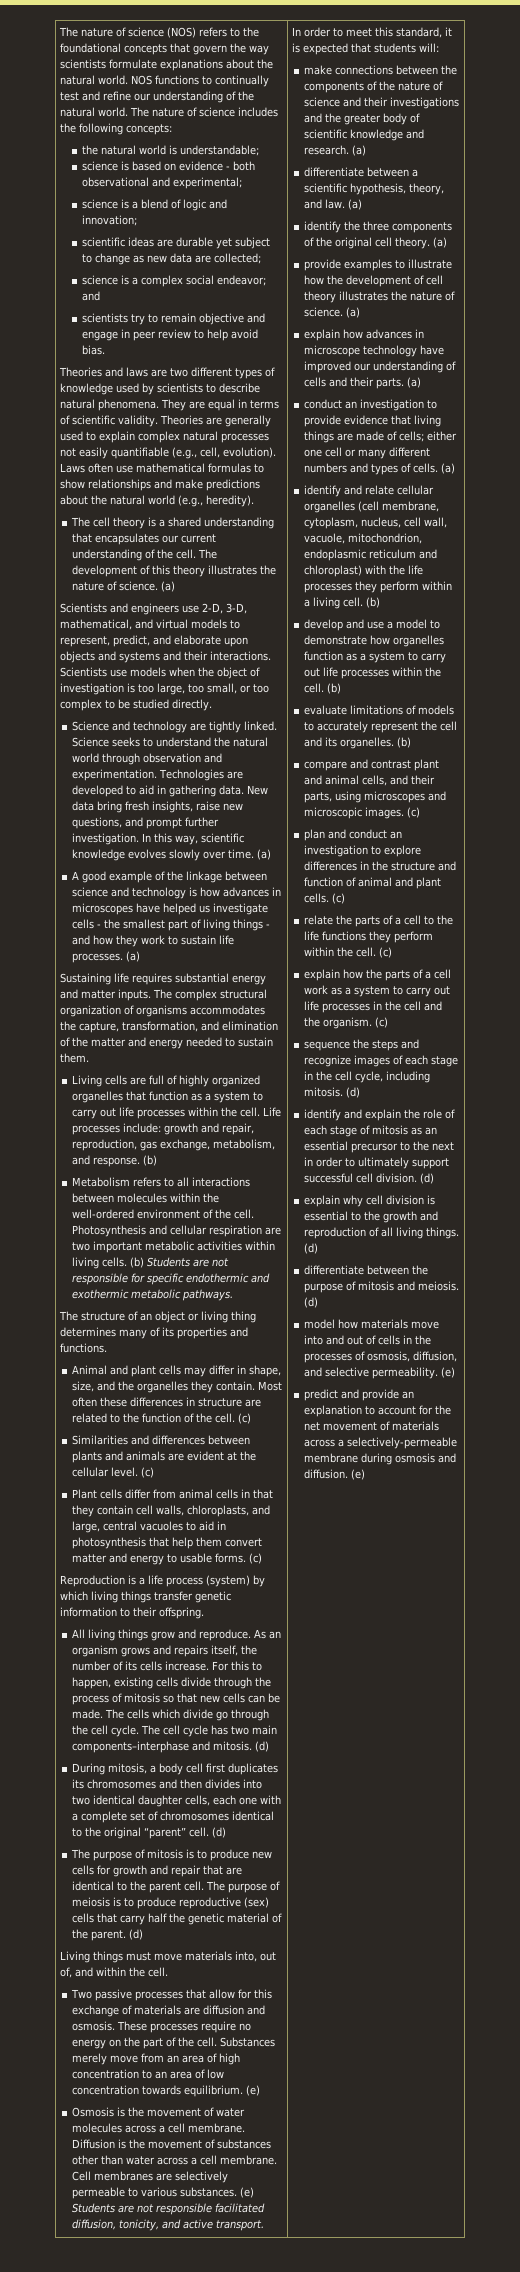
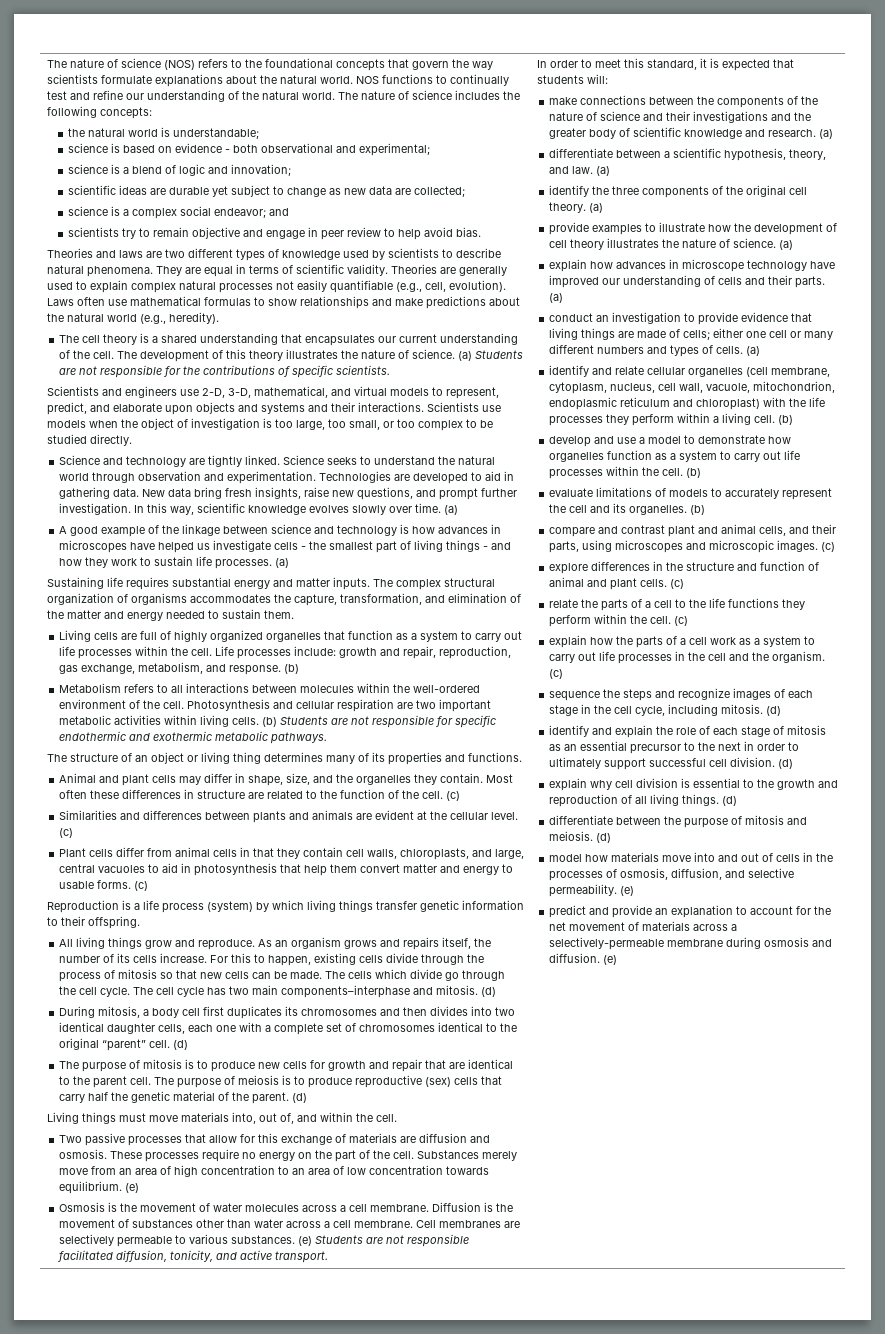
(176, 586) none -> [474,350,523,359] [58,365,390,378] Students are not responsible for the contributions of specific scientists.
[304,829,403,841] [304,845,382,857] plan and conduct an investigation to -> (835, 547) none

